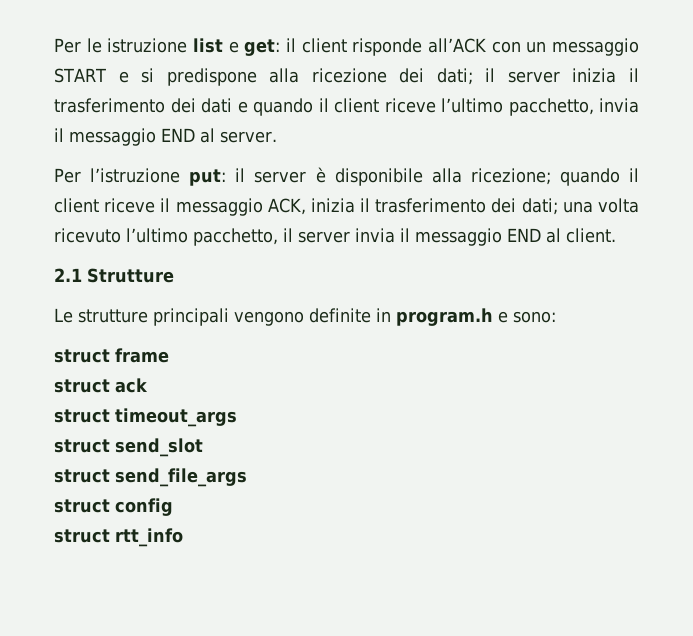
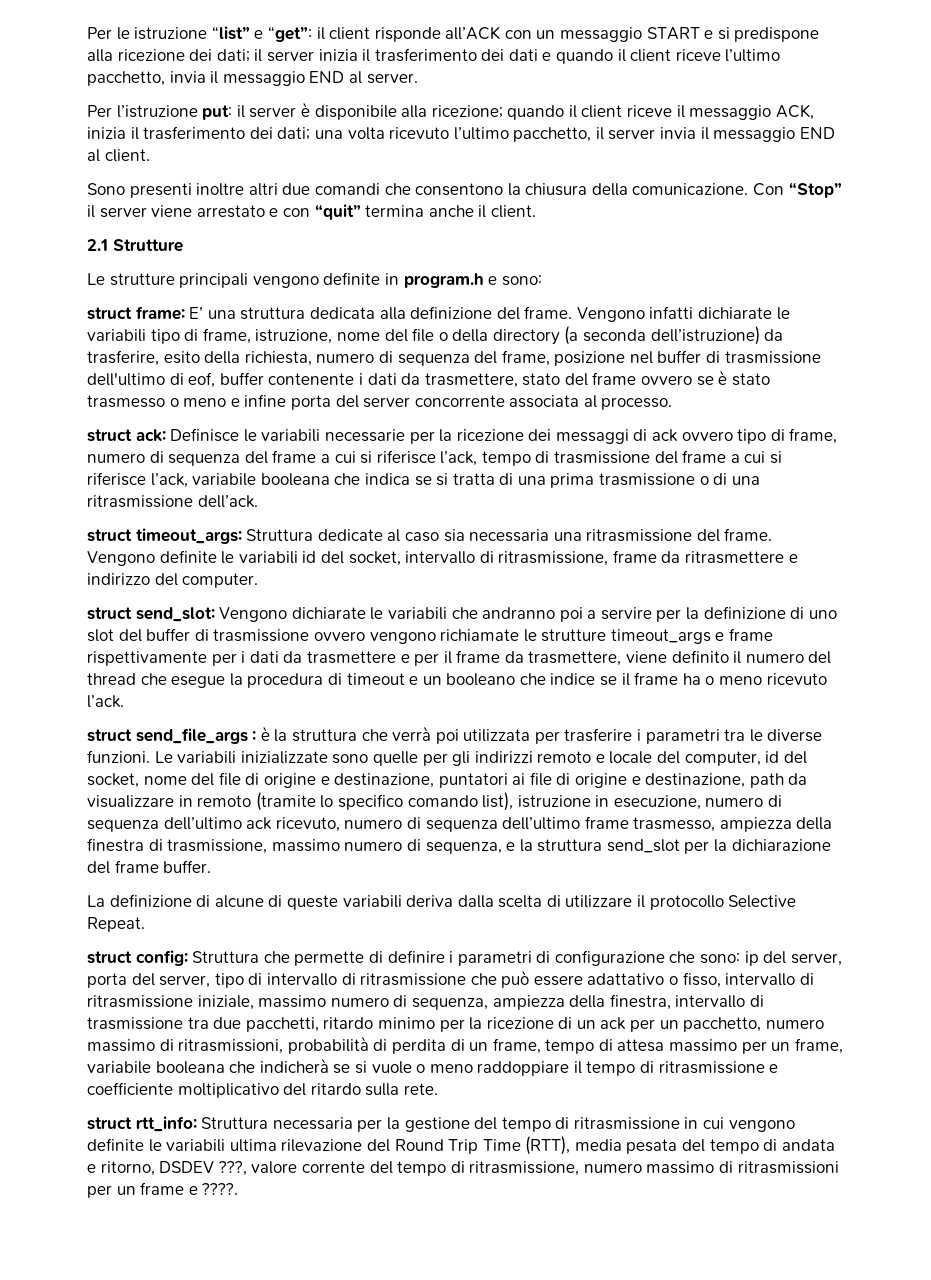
[192,38,281,56] list e get: -> [211,26,312,42] “list” e “get”:
(616, 235) none -> [87,182,842,198] [87,204,536,220] // Sono presenti inoltre altri due comandi che consentono la chiusura della comunicazione. Con “Stop” il server viene arrestato e con “quit” termina anche il client.
[115,348,169,363] [54,378,148,393] [54,408,237,427] [54,438,203,457] [54,468,247,487] [54,498,173,516] [54,528,183,547] frame // struct ack // struct timeout_args // struct send_slot // struct send_file_args // struct config // struct rtt_info -> [135,306,790,322] [87,326,784,345] [87,350,821,366] [87,370,770,388] [87,394,673,410] [87,428,838,444] [87,450,783,466] [87,472,760,488] [87,495,258,508] [87,528,773,544] [87,550,798,566] [87,573,259,588] [87,606,837,622] [87,628,774,644] [87,650,832,666] [87,672,827,688] [87,695,124,708] [87,726,823,744] [87,750,807,766] [87,772,808,788] [87,792,783,811] [87,816,833,832] [87,838,831,854] [87,860,212,874] [87,894,797,910] [87,917,145,932] [87,950,842,966] [87,970,814,988] [87,994,764,1010] [87,1017,824,1032] [87,1036,843,1054] [87,1058,779,1076] [87,1082,438,1098] [87,1116,795,1132] [87,1136,835,1155] [87,1161,839,1176] [87,1182,239,1198] frame: E’ una struttura dedicata alla definizione del frame. Vengono infatti dichiarate le variabili tipo di frame, istruzione, nome del file o della directory (a seconda dell’istruzione) da trasferire, esito della richiesta, numero di sequenza del frame, posizione nel buffer di trasmissione dell'ultimo di eof, buffer contenente i dati da trasmettere, stato del frame ovvero se è stato trasmesso o meno e infine porta del server concorrente associata al processo. // struct ack: Definisce le variabili necessarie per la ricezione dei messaggi di ack ovvero tipo di frame, numero di sequenza del frame a cui si riferisce l’ack, tempo di trasmissione del frame a cui si riferisce l’ack, variabile booleana che indica se si tratta di una prima trasmissione o di una ritrasmissione dell’ack. // struct timeout_args: Struttura dedicate al caso sia necessaria una ritrasmissione del frame. Vengono definite le variabili id del socket, intervallo di ritrasmissione, frame da ritrasmettere e indirizzo del computer. // struct send_slot: Vengono dichiarate le variabili che andranno poi a servire per la definizione di uno slot del buffer di trasmissione ovvero vengono richiamate le strutture timeout_args e frame rispettivamente per i dati da trasmettere e per il frame da trasmettere, viene definito il numero del thread che esegue la procedura di timeout e un booleano che indice se il frame ha o meno ricevuto l’ack. // struct send_file_args : è la struttura che verrà poi utilizzata per trasferire i parametri tra le diverse funzioni. Le variabili inizializzate sono quelle per gli indirizzi remoto e locale del computer, id del socket, nome del file di origine e destinazione, puntatori ai file di origine e destinazione, path da visualizzare in remoto (tramite lo specifico comando list), istruzione in esecuzione, numero di sequenza dell’ultimo ack ricevuto, numero di sequenza dell’ultimo frame trasmesso, ampiezza della finestra di trasmissione, massimo numero di sequenza, e la struttura send_slot per la dichiarazione del frame buffer. // La definizione di alcune di queste variabili deriva dalla scelta di utilizzare il protocollo Selective Repeat. // struct config: Struttura che permette di definire i parametri di configurazione che sono: ip del server, porta del server, tipo di intervallo di ritrasmissione che può essere adattativo o fisso, intervallo di ritrasmissione iniziale, massimo numero di sequenza, ampiezza della finestra, intervallo di trasmissione tra due pacchetti, ritardo minimo per la ricezione di un ack per un pacchetto, numero massimo di ritrasmissioni, probabilità di perdita di un frame, tempo di attesa massimo per un frame, variabile booleana che indicherà se si vuole o meno raddoppiare il tempo di ritrasmissione e coefficiente moltiplicativo del ritardo sulla rete. // struct rtt_info: Struttura necessaria per la gestione del tempo di ritrasmissione in cui vengono definite le variabili ultima rilevazione del Round Trip Time (RTT), media pesata del tempo di andata e ritorno, DSDEV ???, valore corrente del tempo di ritrasmissione, numero massimo di ritrasmissioni per un frame e ????.

